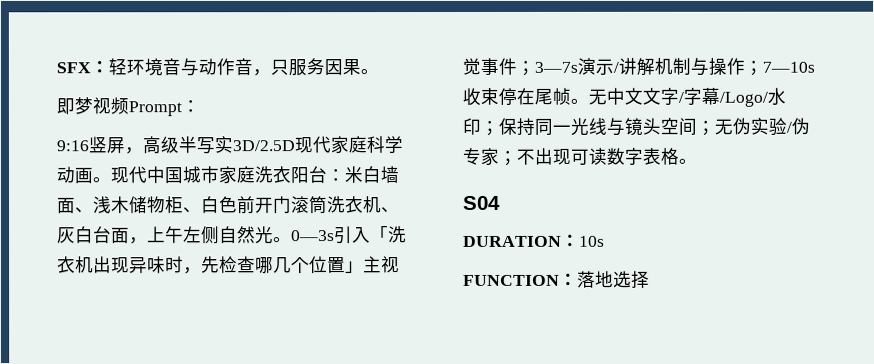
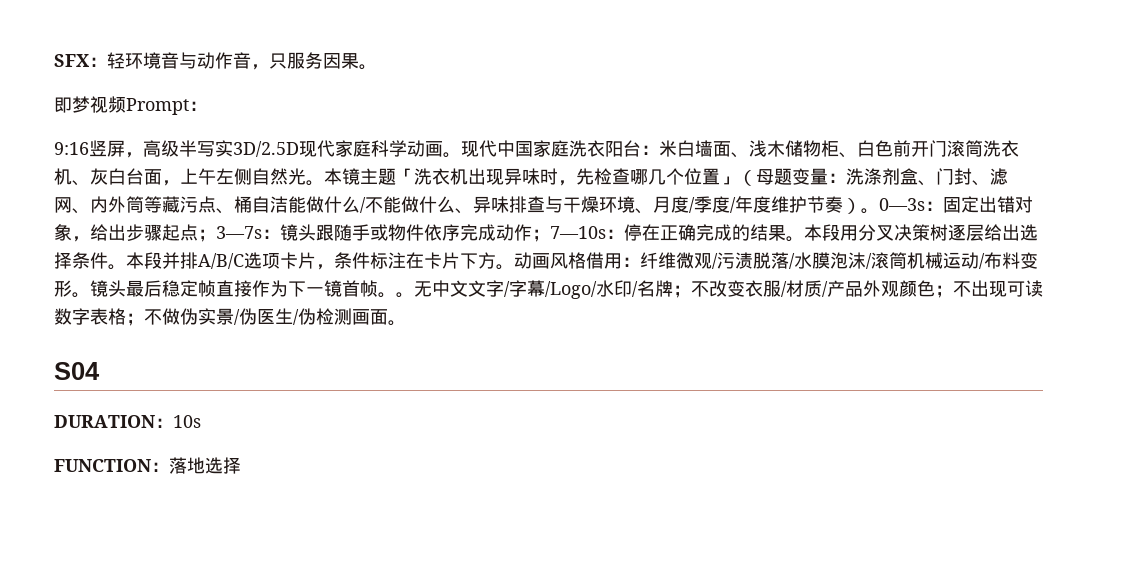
[182,166,220,184] 城市 -> (533, 149) none
[291,226,371,245] 0—3s引入 -> [324,168,396,185] 本镜主题
[363,256,400,274] [462,57,815,76] [462,87,571,106] 主视觉事件；3—7s演示/讲解机制与操作；7—10s收束停在尾帧 -> [738,168,1008,186] [54,196,1033,214] [54,224,1038,242] [54,252,1038,270] [54,280,396,298] （母题变量：洗涤剂盒、门封、滤网、内外筒等藏污点、桶自洁能做什么/不能做什么、异味排查与干燥环境、月度/季度/年度维护节奏）。0—3s：固定出错对象，给出步骤起点；3—7s：镜头跟随手或物件依序完成动作；7—10s：停在正确完成的结果。本段用分叉决策树逐层给出选择条件。本段并排A/B/C选项卡片，条件标注在卡片下方。动画风格借用：纤维微观/污渍脱落/水膜泡沫/滚筒机械运动/布料变形。镜头最后稳定帧直接作为下一镜首帧。
[480,117,810,136] [462,147,499,166] ；保持同一光线与镜头空间；无伪实验/伪专家 -> [632,280,935,298] /名牌；不改变衣服/材质/产品外观颜色
(679, 156) none -> [126,308,388,326] ；不做伪实景/伪医生/伪检测画面

